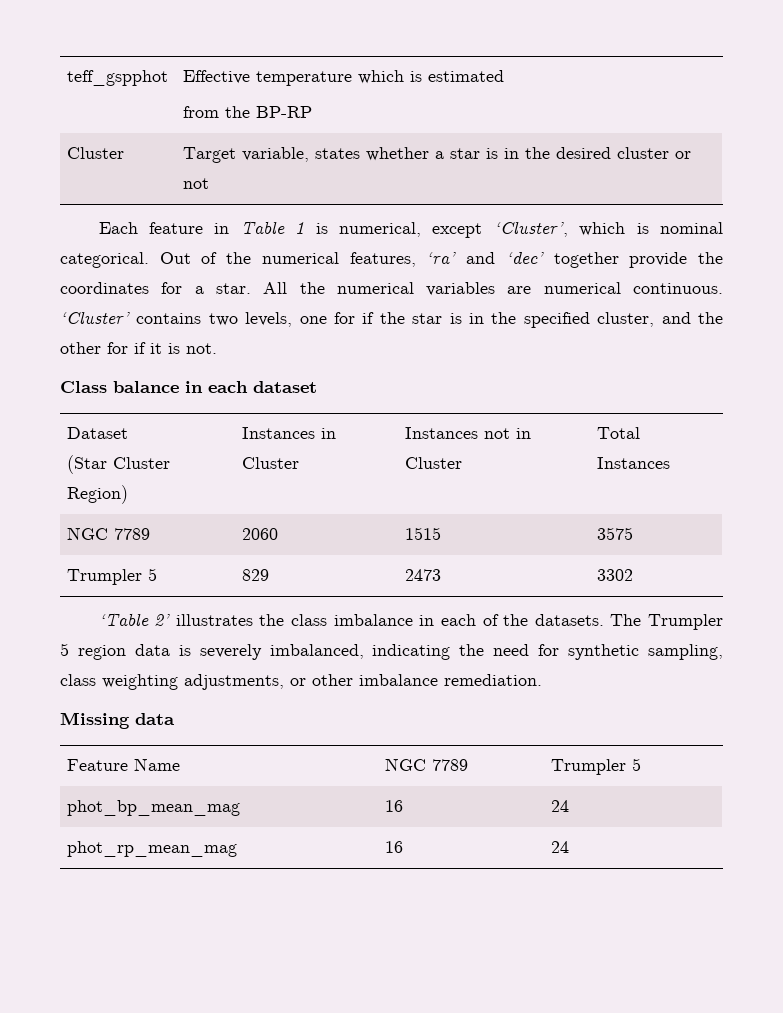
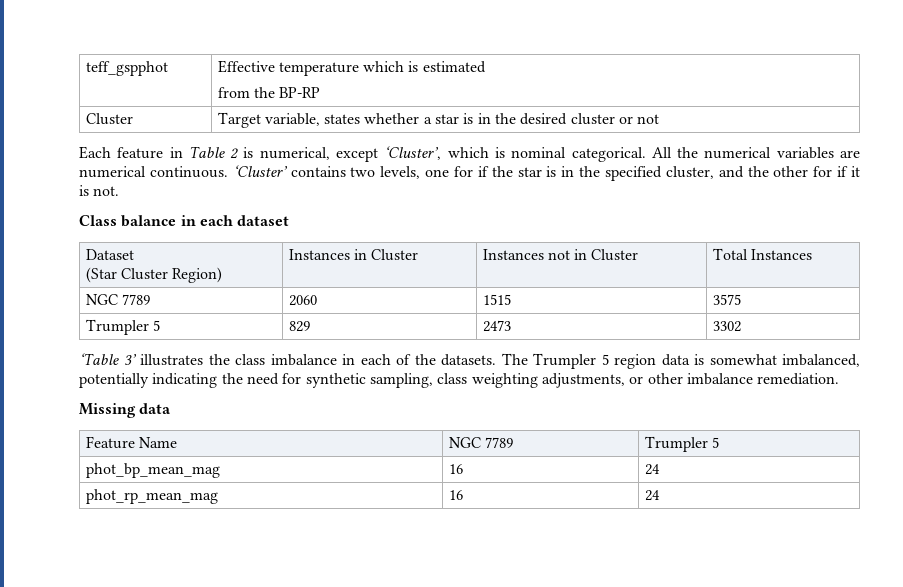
[295,222,305,234] 1 -> [230,148,240,159] 2
[159,251,724,268] [60,282,251,294] Out of the numerical features, ‘ra’ and ‘dec’ together provide the coordinates for a star. -> (646, 154) none
[154,614,171,626] 2’ -> [123,354,137,365] 3’
[199,644,364,660] severely imbalanced, -> [709,354,860,367] [79,373,149,388] somewhat imbalanced, potentially

